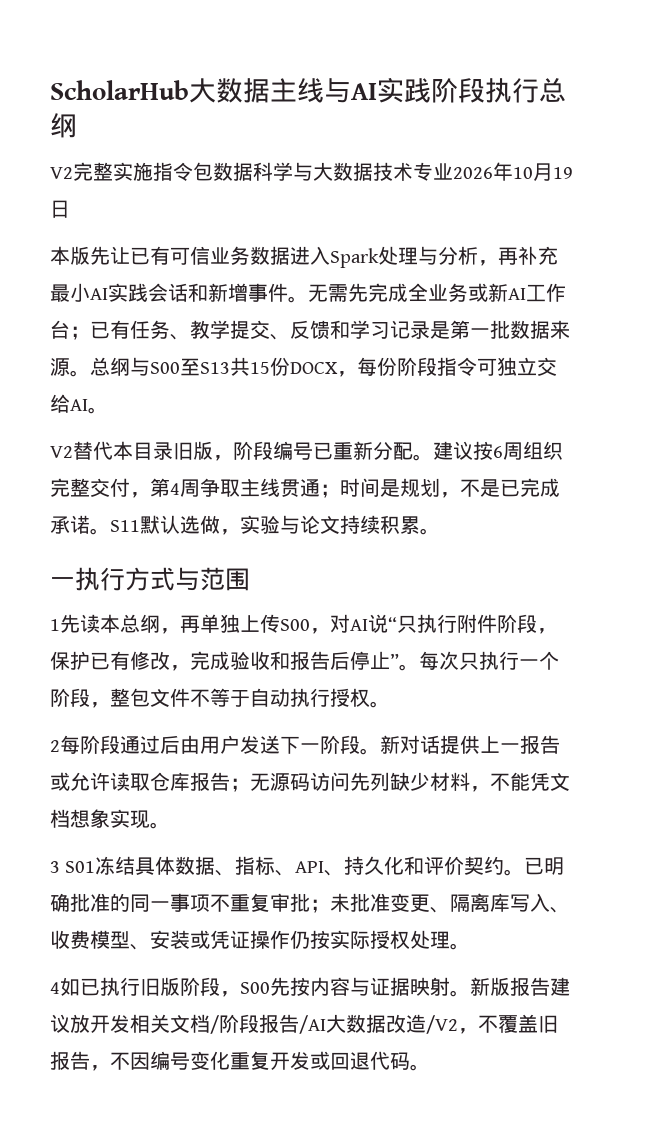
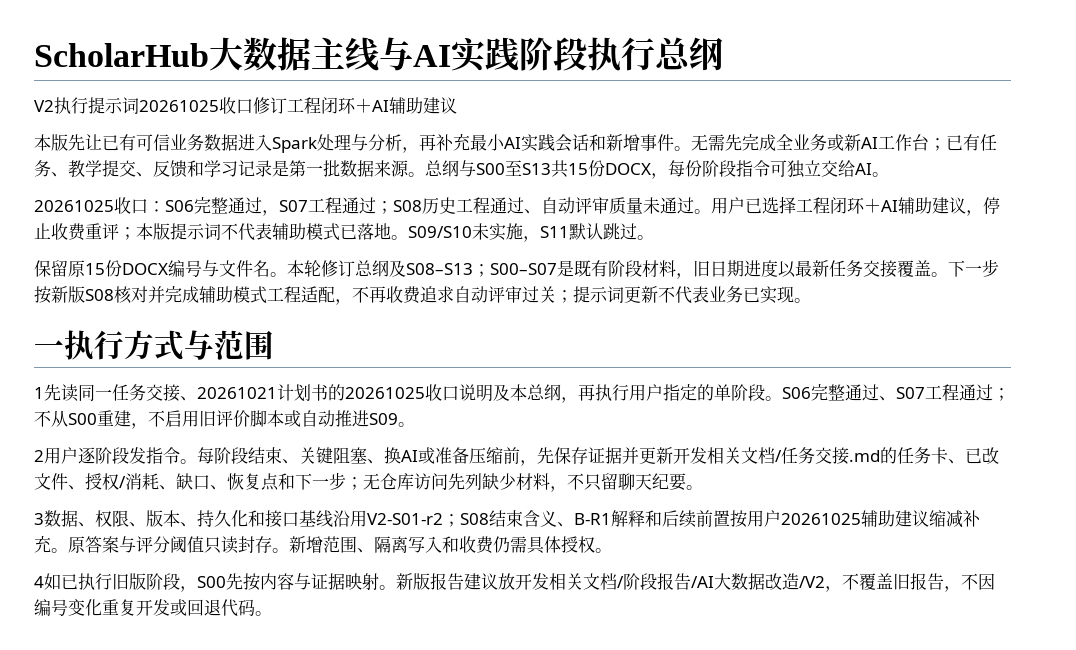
[73,162,573,181] [50,200,70,218] 完整实施指令包数据科学与大数据技术专业2026年10月19日 -> [54,97,457,114] 执行提示词20261025收口修订工程闭环＋AI辅助建议
[50,441,563,461] [50,478,560,498] [50,515,420,535] V2替代本目录旧版，阶段编号已重新分配。建议按6周组织完整交付，第4周争取主线贯通；时间是规划，不是已完成承诺。S11默认选做，实验与论文持续积累 -> [34,196,1000,216] [34,223,654,242] [34,259,999,279] [34,286,794,305] 20261025收口：S06完整通过，S07工程通过；S08历史工程通过、自动评审质量未通过。用户已选择工程闭环＋AI辅助建议，停止收费重评；本版提示词不代表辅助模式已落地。S09/S10未实施，S11默认跳过。 // 保留原15份DOCX编号与文件名。本轮修订总纲及S08–S13；S00–S07是既有阶段材料，旧日期进度以最新任务交接覆盖。下一步按新版S08核对并完成辅助模式工程适配，不再收费追求自动评审过关；提示词更新不代表业务已实现
[100,614,557,634] [50,651,559,671] [50,688,390,708] [50,735,560,755] [50,772,310,792] 本总纲，再单独上传S00，对AI说“只执行附件阶段，保护已有修改，完成验收和报告后停止”。每次只执行一个阶段，整包文件不等于自动执行授权。 // 2每阶段通过后由用户发送下一阶段。新对话提供上一报告或允许读取仓库报告；无源码 -> [78,384,1010,403] [34,410,415,429] [34,447,999,466] [34,472,414,491] 同一任务交接、20261021计划书的20261025收口说明及本总纲，再执行用户指定的单阶段。S06完整通过、S07工程通过；不从S00重建，不启用旧评价脚本或自动推进S09。 // 2用户逐阶段发指令。每阶段结束、关键阻塞、换AI或准备压缩前，先保存证据并更新开发相关文档/任务交接.md的任务卡、已改文件、授权/消耗、缺口、恢复点和下一步；无仓库
[510,772,570,791] [50,809,170,829] [50,856,565,876] [50,893,570,913] [50,930,450,950] 能凭文档想象实现。 // 3 S01冻结具体数据、指标、API、持久化和评价契约。已明确批准的同一事项不重复审批；未批准变更、隔离库写入、收费模型、安装或凭证操作仍按实际授权处理 -> [584,473,703,491] [34,510,980,528] [34,535,595,554] 只留聊天纪要。 // 3数据、权限、版本、持久化和接口基线沿用V2-S01-r2；S08结束含义、B-R1解释和后续前置按用户20261025辅助建议缩减补充。原答案与评分阈值只读封存。新增范围、隔离写入和收费仍需具体授权

